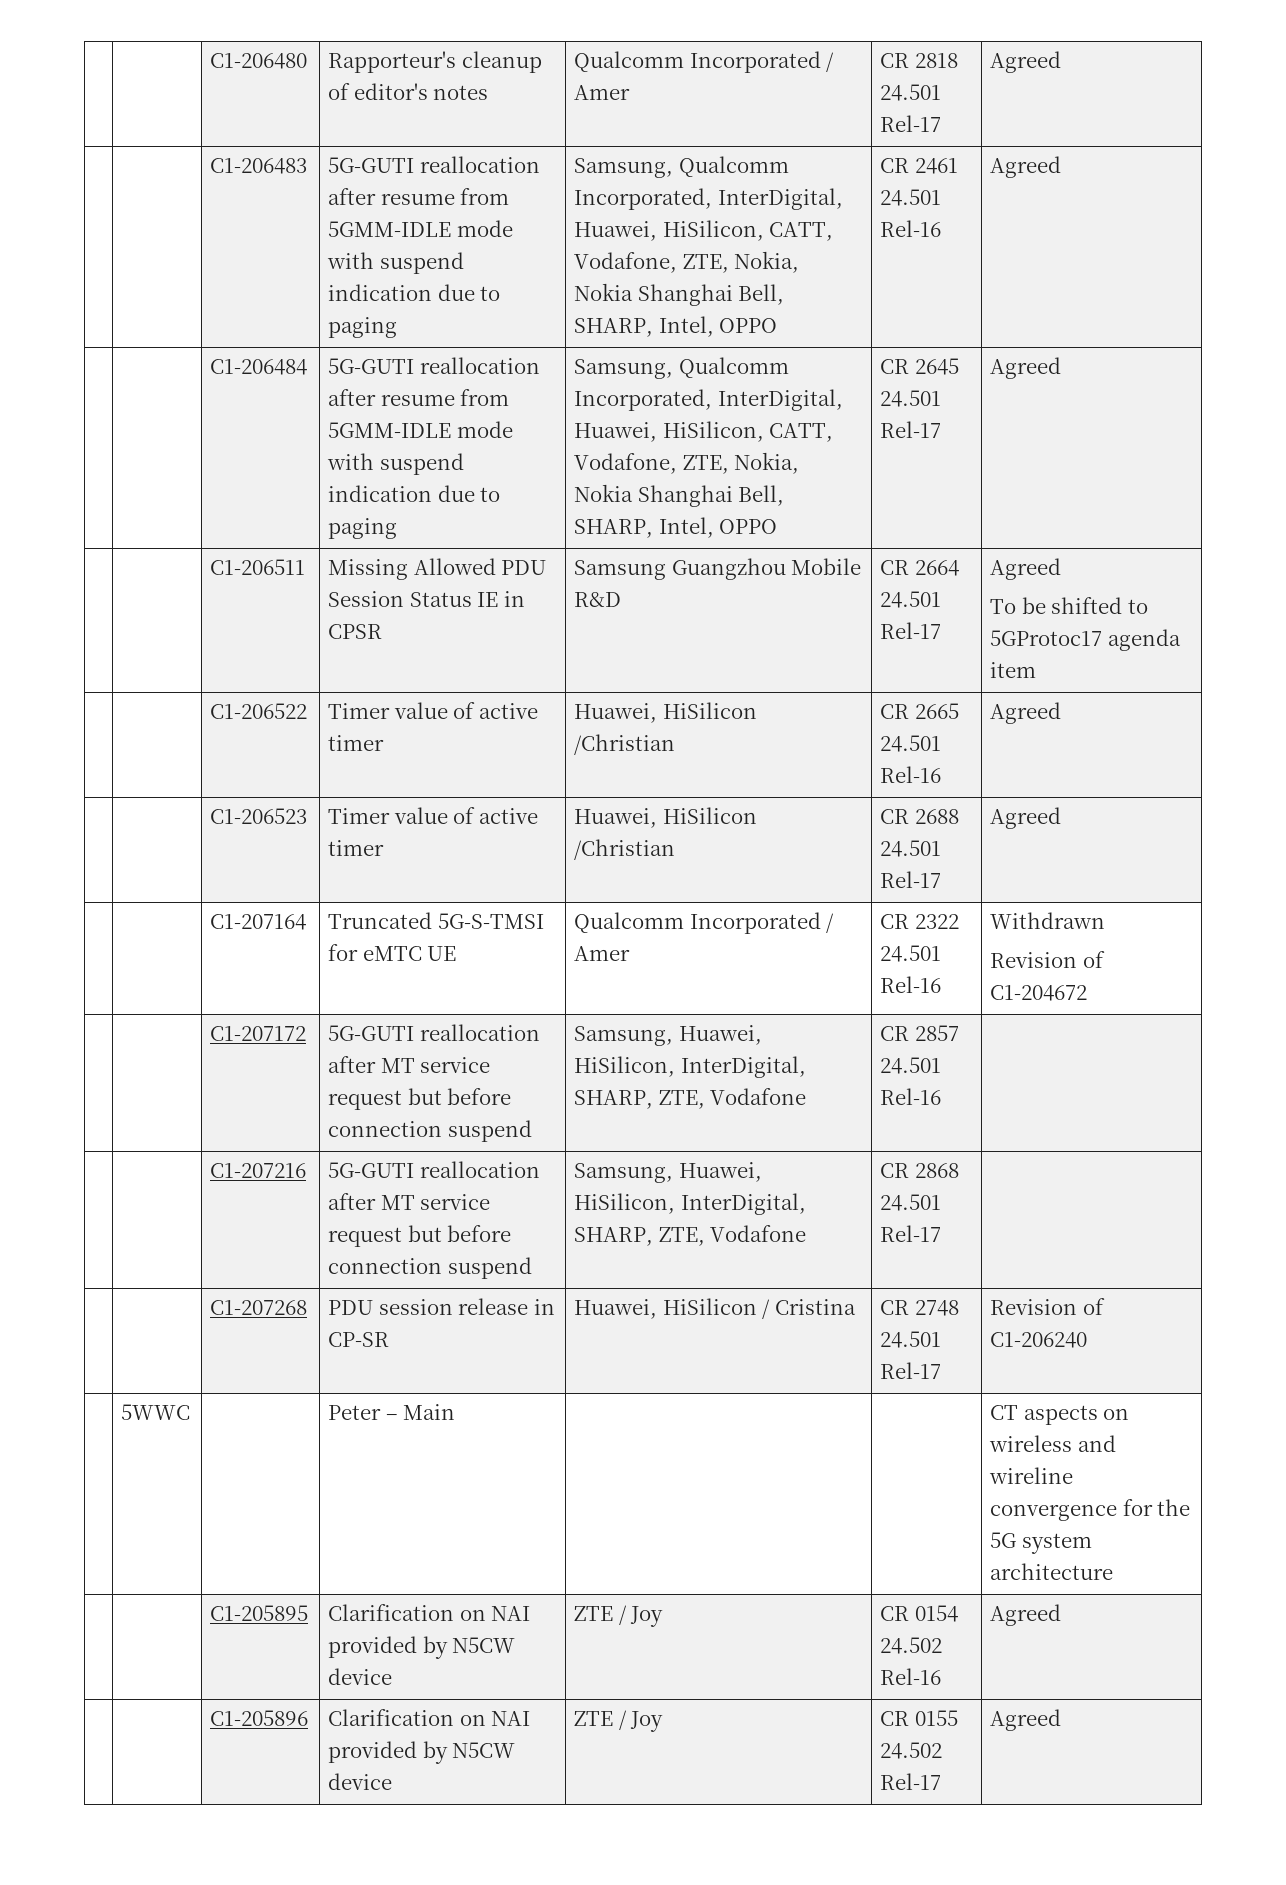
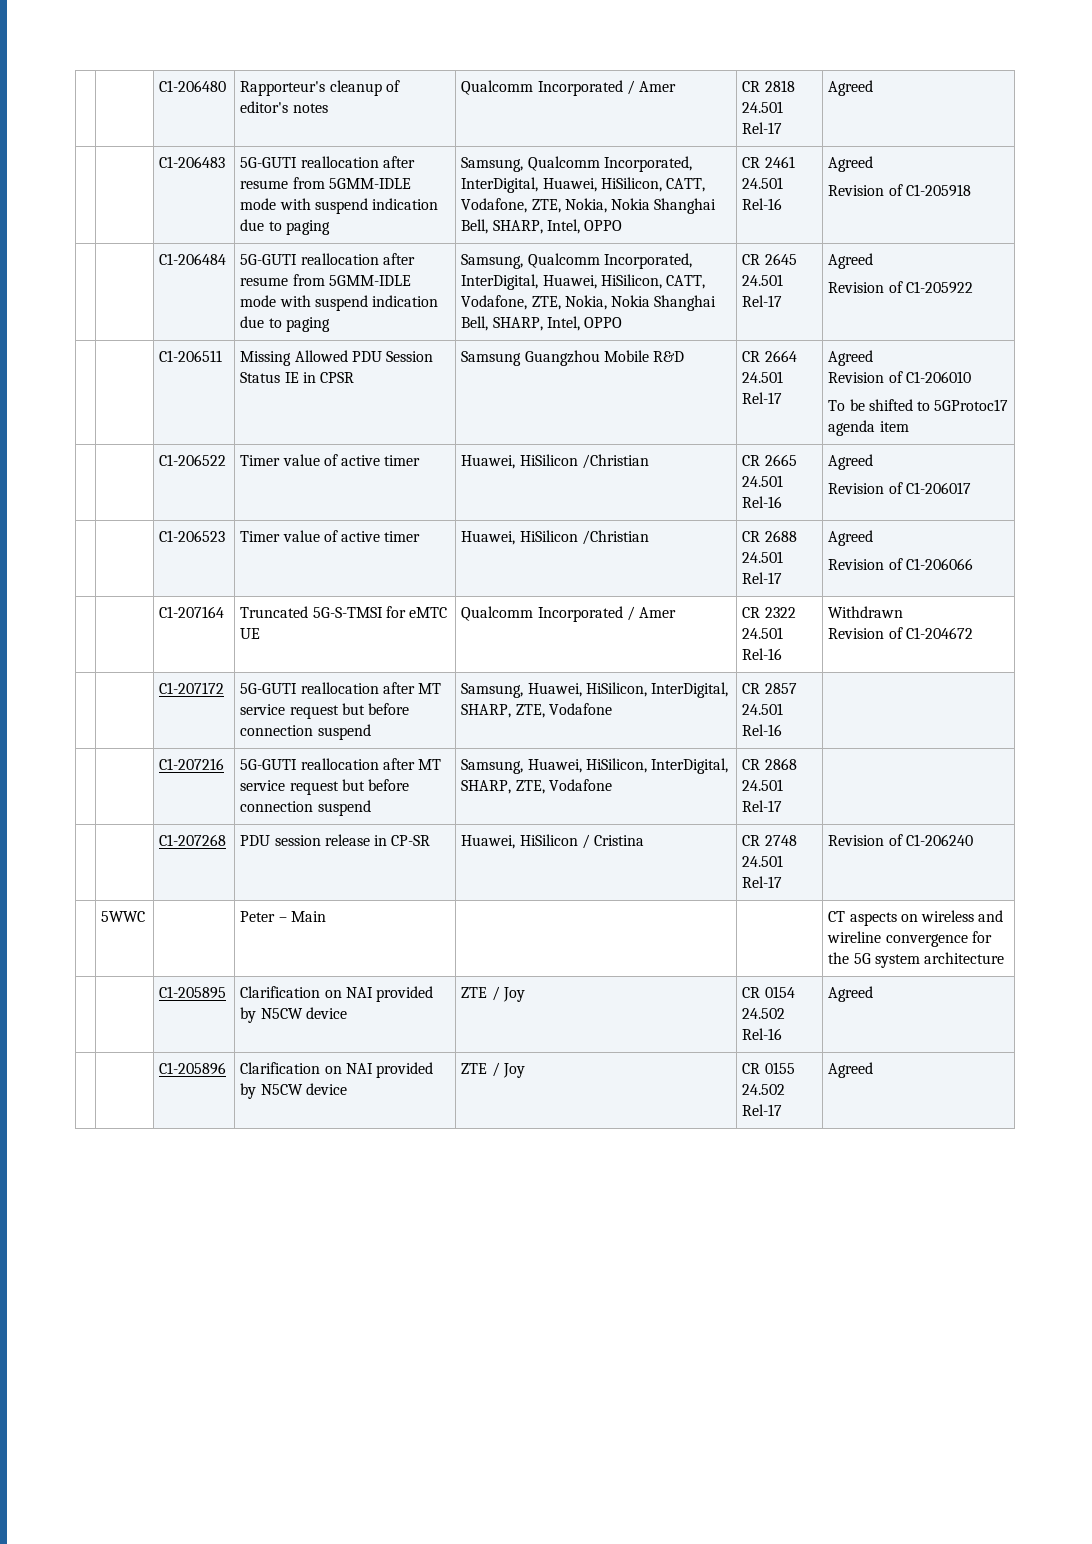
(1062, 167) none -> [828,184,971,197] // Revision of C1-205918
(1062, 368) none -> [828,281,973,294] // Revision of C1-205922
(1062, 569) none -> [828,371,971,383] // Revision of C1-206010
(1062, 713) none -> [828,482,971,494] // Revision of C1-206017
(1062, 818) none -> [828,558,973,570] // Revision of C1-206066

